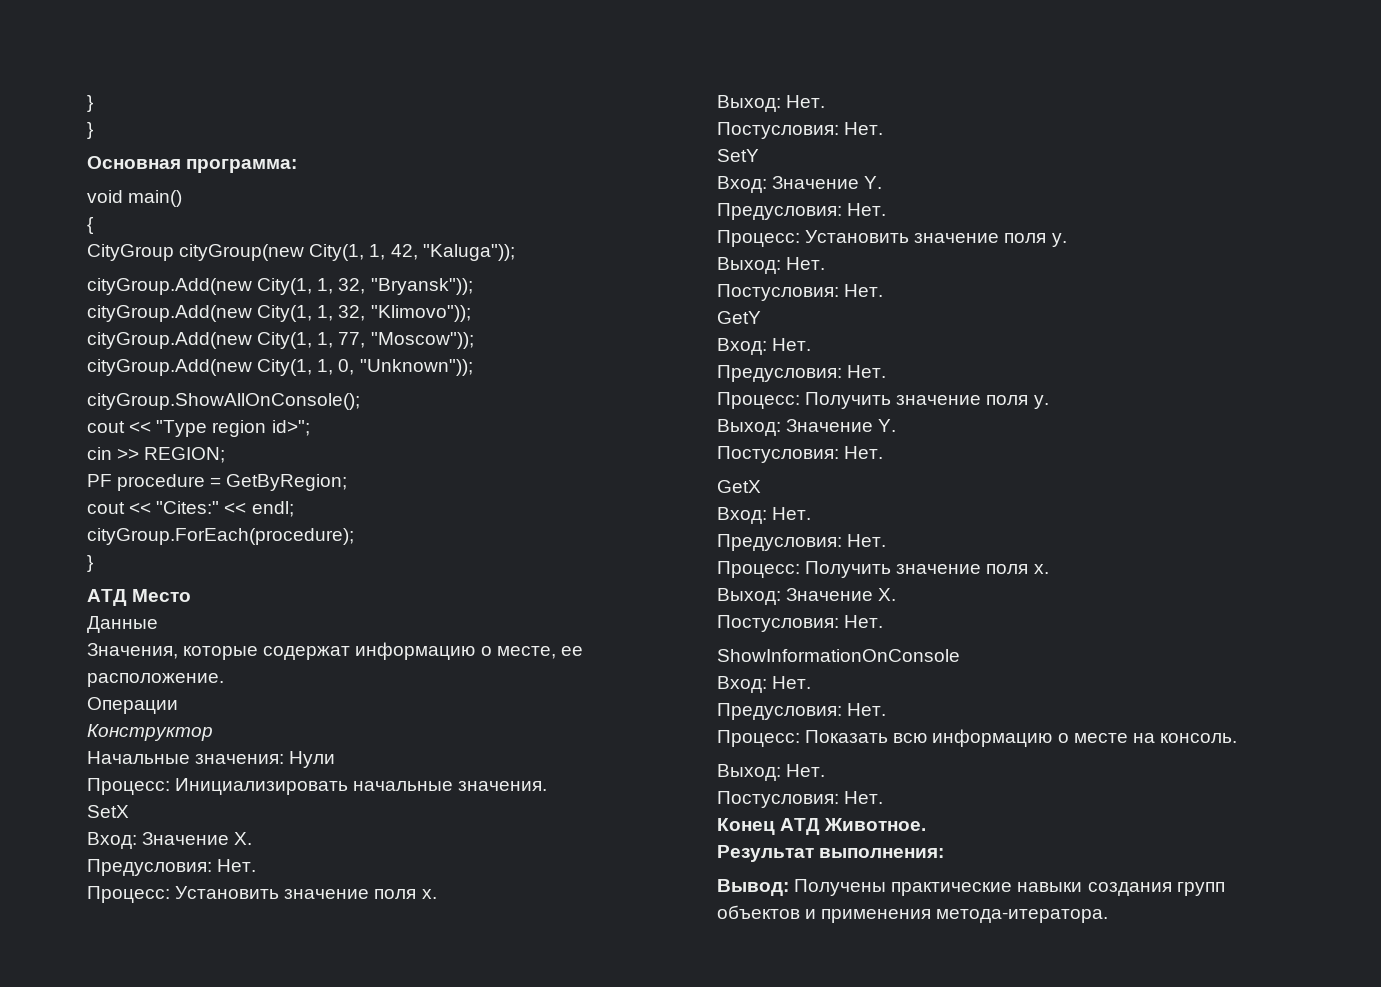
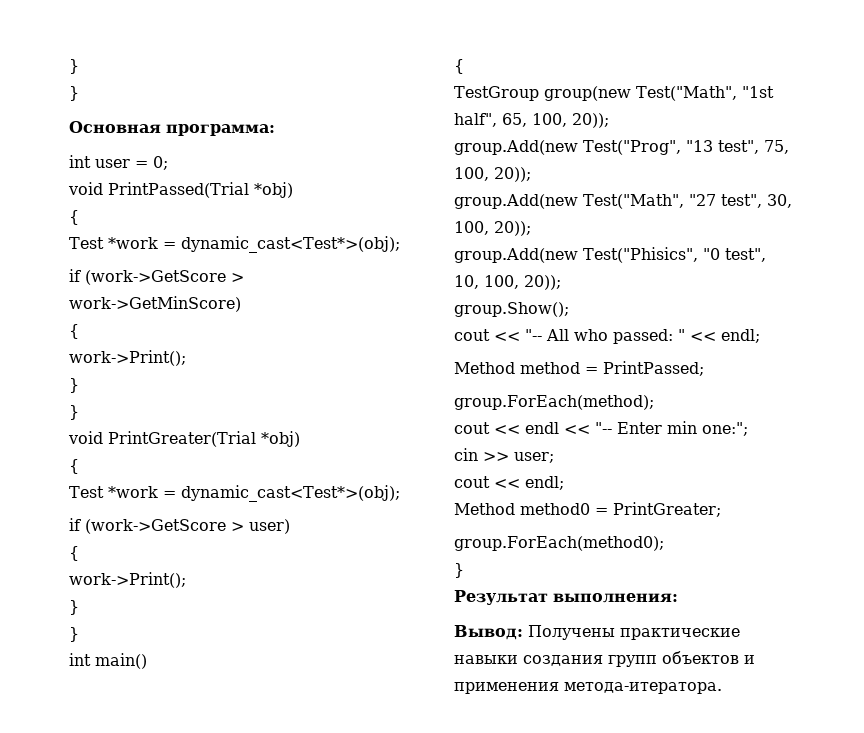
[87,190,183,207] [87,217,94,234] [87,244,515,261] [87,278,473,295] [87,305,471,322] [87,332,474,349] [87,359,473,376] [87,393,360,410] [87,420,310,437] [87,447,226,463] [87,474,348,491] [87,501,294,517] [87,528,354,545] [87,555,93,572] [87,589,192,606] [87,616,158,633] [87,642,583,660] [87,673,224,687] [87,697,178,714] [87,724,213,741] [87,751,336,768] [87,778,548,795] [87,805,129,818] [87,832,253,849] [87,859,257,876] [87,886,437,903] [717,95,826,112] [717,122,884,139] [717,149,759,162] [717,176,883,193] [717,203,887,220] [717,230,1067,247] [717,257,826,274] [717,284,884,301] [717,311,761,324] [717,338,812,355] [717,365,887,382] [717,392,1049,409] [717,419,897,436] [717,446,884,463] [717,480,761,493] [717,507,812,524] [717,534,887,551] [717,561,1049,578] [717,588,897,605] [717,615,884,632] [717,649,960,662] [717,676,812,693] [717,703,887,720] [717,729,1237,747] [717,764,826,781] [717,791,884,808] [717,818,927,835] void main() // { // CityGroup cityGroup(new City(1, 1, 42, "Kaluga")); // cityGroup.Add(new City(1, 1, 32, "Bryansk")); // cityGroup.Add(new City(1, 1, 32, "Klimovo")); // cityGroup.Add(new City(1, 1, 77, "Moscow")); // cityGroup.Add(new City(1, 1, 0, "Unknown")); // cityGroup.ShowAllOnConsole(); // cout << "Type region id>"; // cin >> REGION; // PF procedure = GetByRegion; // cout << "Cites:" << endl; // cityGroup.ForEach(procedure); // } // АТД Место // Данные // Значения, которые содержат информацию о месте, ее расположение. // Операции // Конструктор // Начальные значения: Нули // Процесс: Инициализировать начальные значения. // SetX // Вход: Значение X. // Предусловия: Нет. // Процесс: Установить значение поля x. // Выход: Нет. // Постусловия: Нет. // SetY // Вход: Значение Y. // Предусловия: Нет. // Процесс: Установить значение поля y. // Выход: Нет. // Постусловия: Нет. // GetY // Вход: Нет. // Предусловия: Нет. // Процесс: Получить значение поля y. // Выход: Значение Y. // Постусловия: Нет. // GetX // Вход: Нет. // Предусловия: Нет. // Процесс: Получить значение поля x. // Выход: Значение X. // Постусловия: Нет. // ShowInformationOnConsole // Вход: Нет. // Предусловия: Нет. // Процесс: Показать всю информацию о месте на консоль. // Выход: Нет. // Постусловия: Нет. // Конец АТД Животное. -> [69,155,168,170] [68,182,293,198] [69,210,79,225] [69,236,400,253] [69,269,244,285] [69,296,241,312] [69,324,79,339] [69,350,186,366] [69,378,79,393] [69,405,79,420] [68,431,300,447] [69,459,79,474] [69,485,400,502] [69,518,290,534] [69,546,79,561] [69,572,186,588] [69,600,79,615] [69,627,79,642] [69,653,147,669] [454,59,464,74] [454,86,774,101] [454,113,609,128] [454,140,789,155] [454,167,531,182] [454,194,792,209] [454,221,531,236] [454,247,766,263] [454,275,561,290] [454,302,569,317] [454,329,760,344] [454,361,704,376] [454,395,654,410] [454,421,748,436] [454,448,554,463] [454,476,564,490] [454,502,721,517] [454,536,664,551] [454,563,464,578] int user = 0; // void PrintPassed(Trial *obj) // { // Test *work = dynamic_cast<Test*>(obj); // if (work->GetScore > work->GetMinScore) // { // work->Print(); // } // } // void PrintGreater(Trial *obj) // { // Test *work = dynamic_cast<Test*>(obj); // if (work->GetScore > user) // { // work->Print(); // } // } // int main() // { // TestGroup group(new Test("Math", "1st half", 65, 100, 20)); // group.Add(new Test("Prog", "13 test", 75, 100, 20)); // group.Add(new Test("Math", "27 test", 30, 100, 20)); // group.Add(new Test("Phisics", "0 test", 10, 100, 20)); // group.Show(); // cout << "-- All who passed: " << endl; // Method method = PrintPassed; // group.ForEach(method); // cout << endl << "-- Enter min one:"; // cin >> user; // cout << endl; // Method method0 = PrintGreater; // group.ForEach(method0); // }

